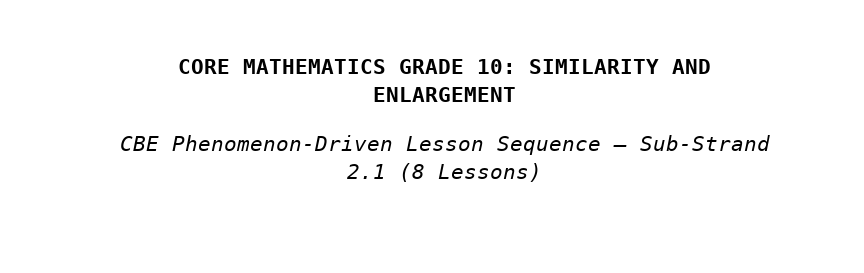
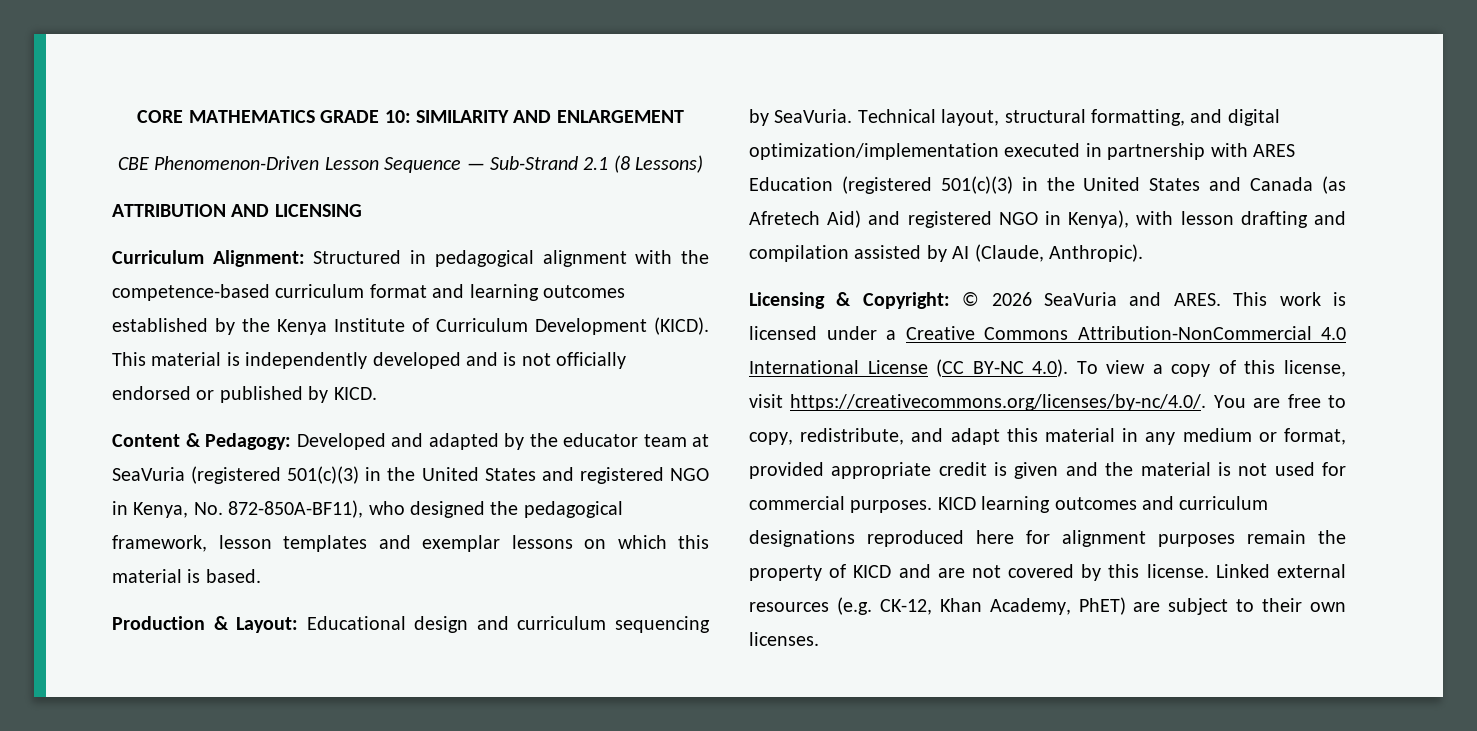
(542, 172) none -> [112,204,362,217] [112,250,709,267] [112,284,625,301] [112,317,709,335] [112,352,627,369] [112,386,377,403] [112,433,709,450] [112,466,709,484] [112,500,623,518] [112,535,709,552] [112,569,261,583] [112,616,710,633] [749,109,1280,126] [749,143,1295,160] [749,176,1346,194] [749,210,1346,228] [749,244,1143,262] [749,292,1346,309] [749,326,1346,340] [749,359,1346,377] [749,394,1346,411] [749,428,1346,445] [749,462,1346,479] [749,496,1269,513] [749,530,1346,547] [749,564,1346,581] [749,597,1346,615] [749,632,819,646] // ATTRIBUTION AND LICENSING // Curriculum Alignment: Structured in pedagogical alignment with the competence-based curriculum format and learning outcomes established by the Kenya Institute of Curriculum Development (KICD). This material is independently developed and is not officially endorsed or published by KICD. // Content & Pedagogy: Developed and adapted by the educator team at SeaVuria (registered 501(c)(3) in the United States and registered NGO in Kenya, No. 872-850A-BF11), who designed the pedagogical framework, lesson templates and exemplar lessons on which this material is based. // Production & Layout: Educational design and curriculum sequencing by SeaVuria. Technical layout, structural formatting, and digital optimization/implementation executed in partnership with ARES Education (registered 501(c)(3) in the United States and Canada (as Afretech Aid) and registered NGO in Kenya), with lesson drafting and compilation assisted by AI (Claude, Anthropic). // Licensing & Copyright: © 2026 SeaVuria and ARES. This work is licensed under a Creative Commons Attribution-NonCommercial 4.0 International License (CC BY-NC 4.0). To view a copy of this license, visit https://creativecommons.org/licenses/by-nc/4.0/. You are free to copy, redistribute, and adapt this material in any medium or format, provided appropriate credit is given and the material is not used for commercial purposes. KICD learning outcomes and curriculum designations reproduced here for alignment purposes remain the property of KICD and are not covered by this license. Linked external resources (e.g. CK-12, Khan Academy, PhET) are subject to their own licenses.

